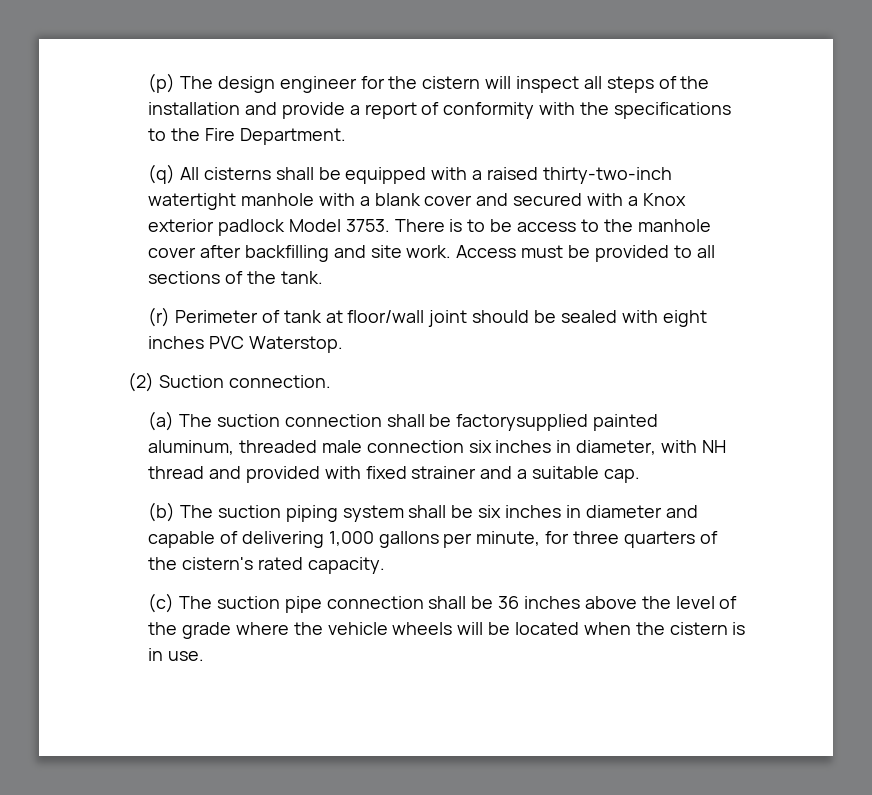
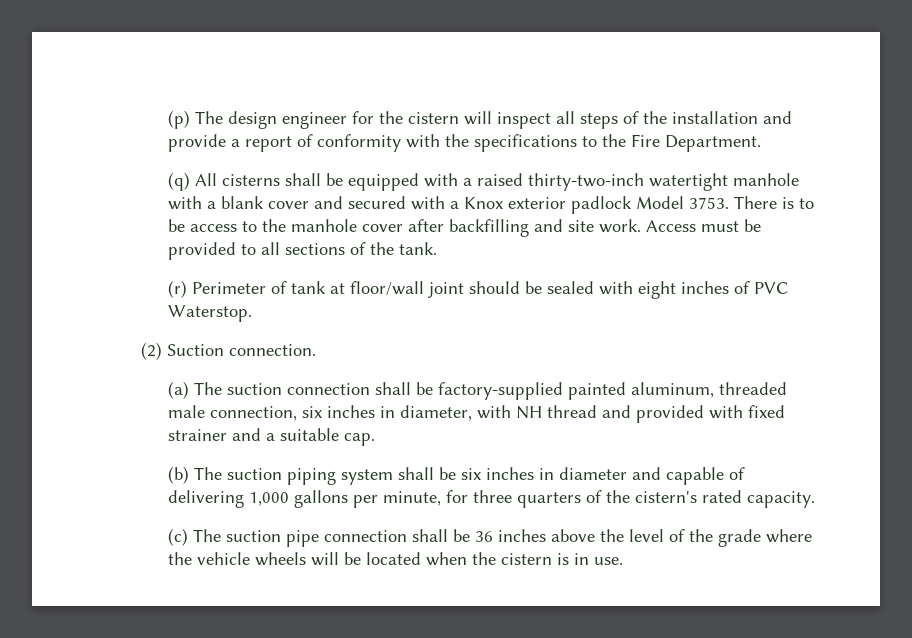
(205, 342) none -> [733,281,750,294] of
[456,414,589,431] factorysupplied -> [437,382,563,400] factory-supplied
[366,440,464,453] connection -> [209,406,297,421] connection,

